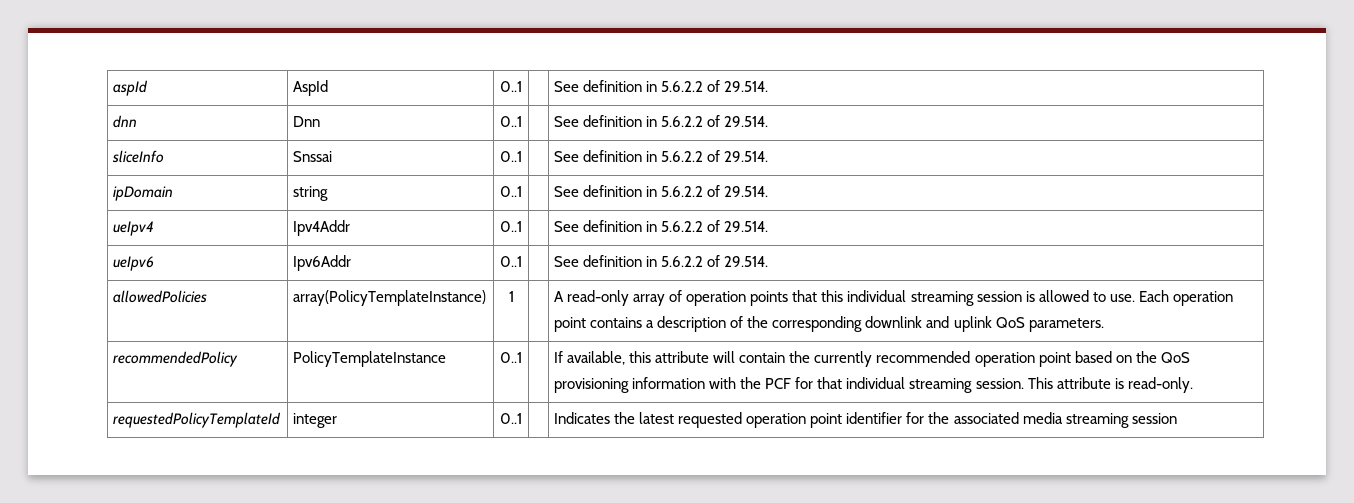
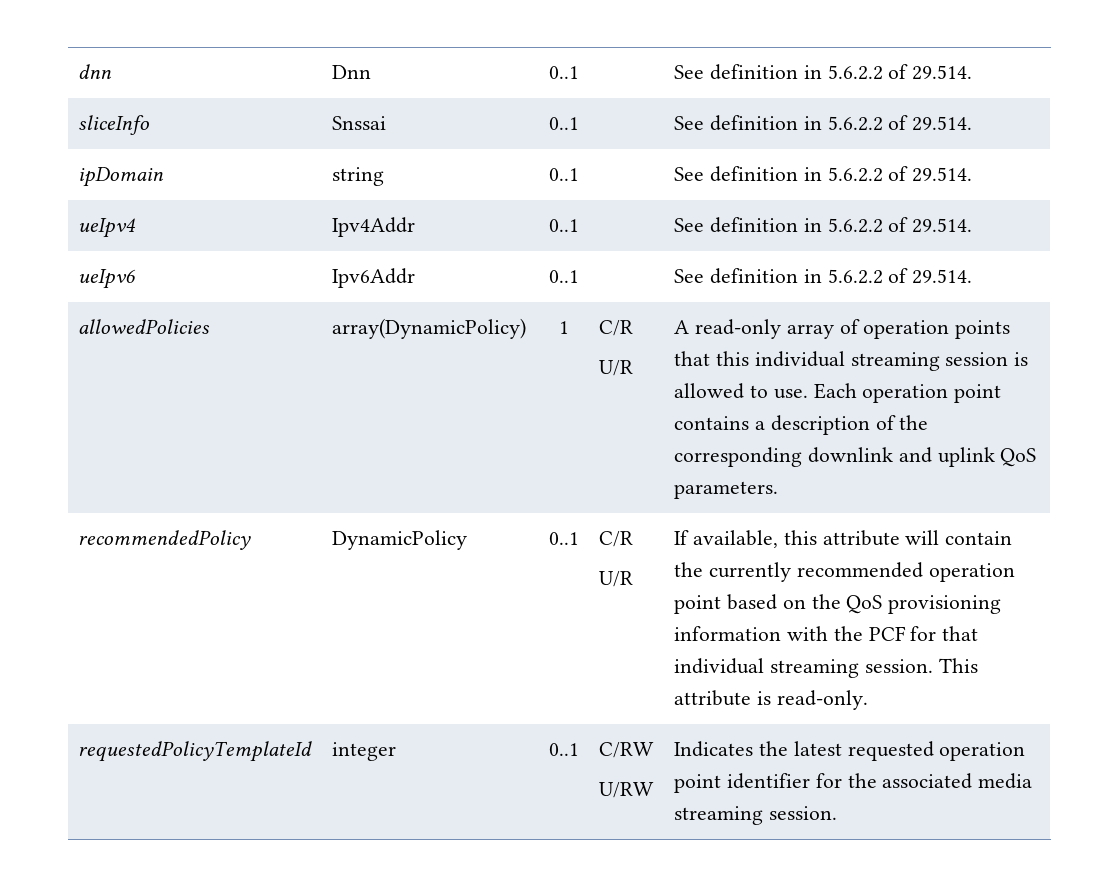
[113,80,149,96] [293,80,329,96] [500,81,522,92] [554,80,769,92] aspId | AspId | 0..1 | | See definition in 5.6.2.2 of 29.514. // -> (78, 71) none
[293,290,487,306] [508,291,514,302] array(PolicyTemplateInstance) | 1 | -> [332,318,527,339] [558,321,569,334] [599,320,634,336] [599,360,634,376] array(DynamicPolicy) | 1 | C/R // U/R
[293,351,447,367] [500,352,522,363] PolicyTemplateInstance | 0..1 | -> [332,530,468,550] [548,532,579,545] [599,531,634,547] [599,571,634,587] DynamicPolicy | 0..1 | C/R // U/R
(522, 418) none -> [599,742,655,758] [599,782,655,798] C/RW // U/RW
[1131,413,1177,424] session -> [768,806,837,820] session.

